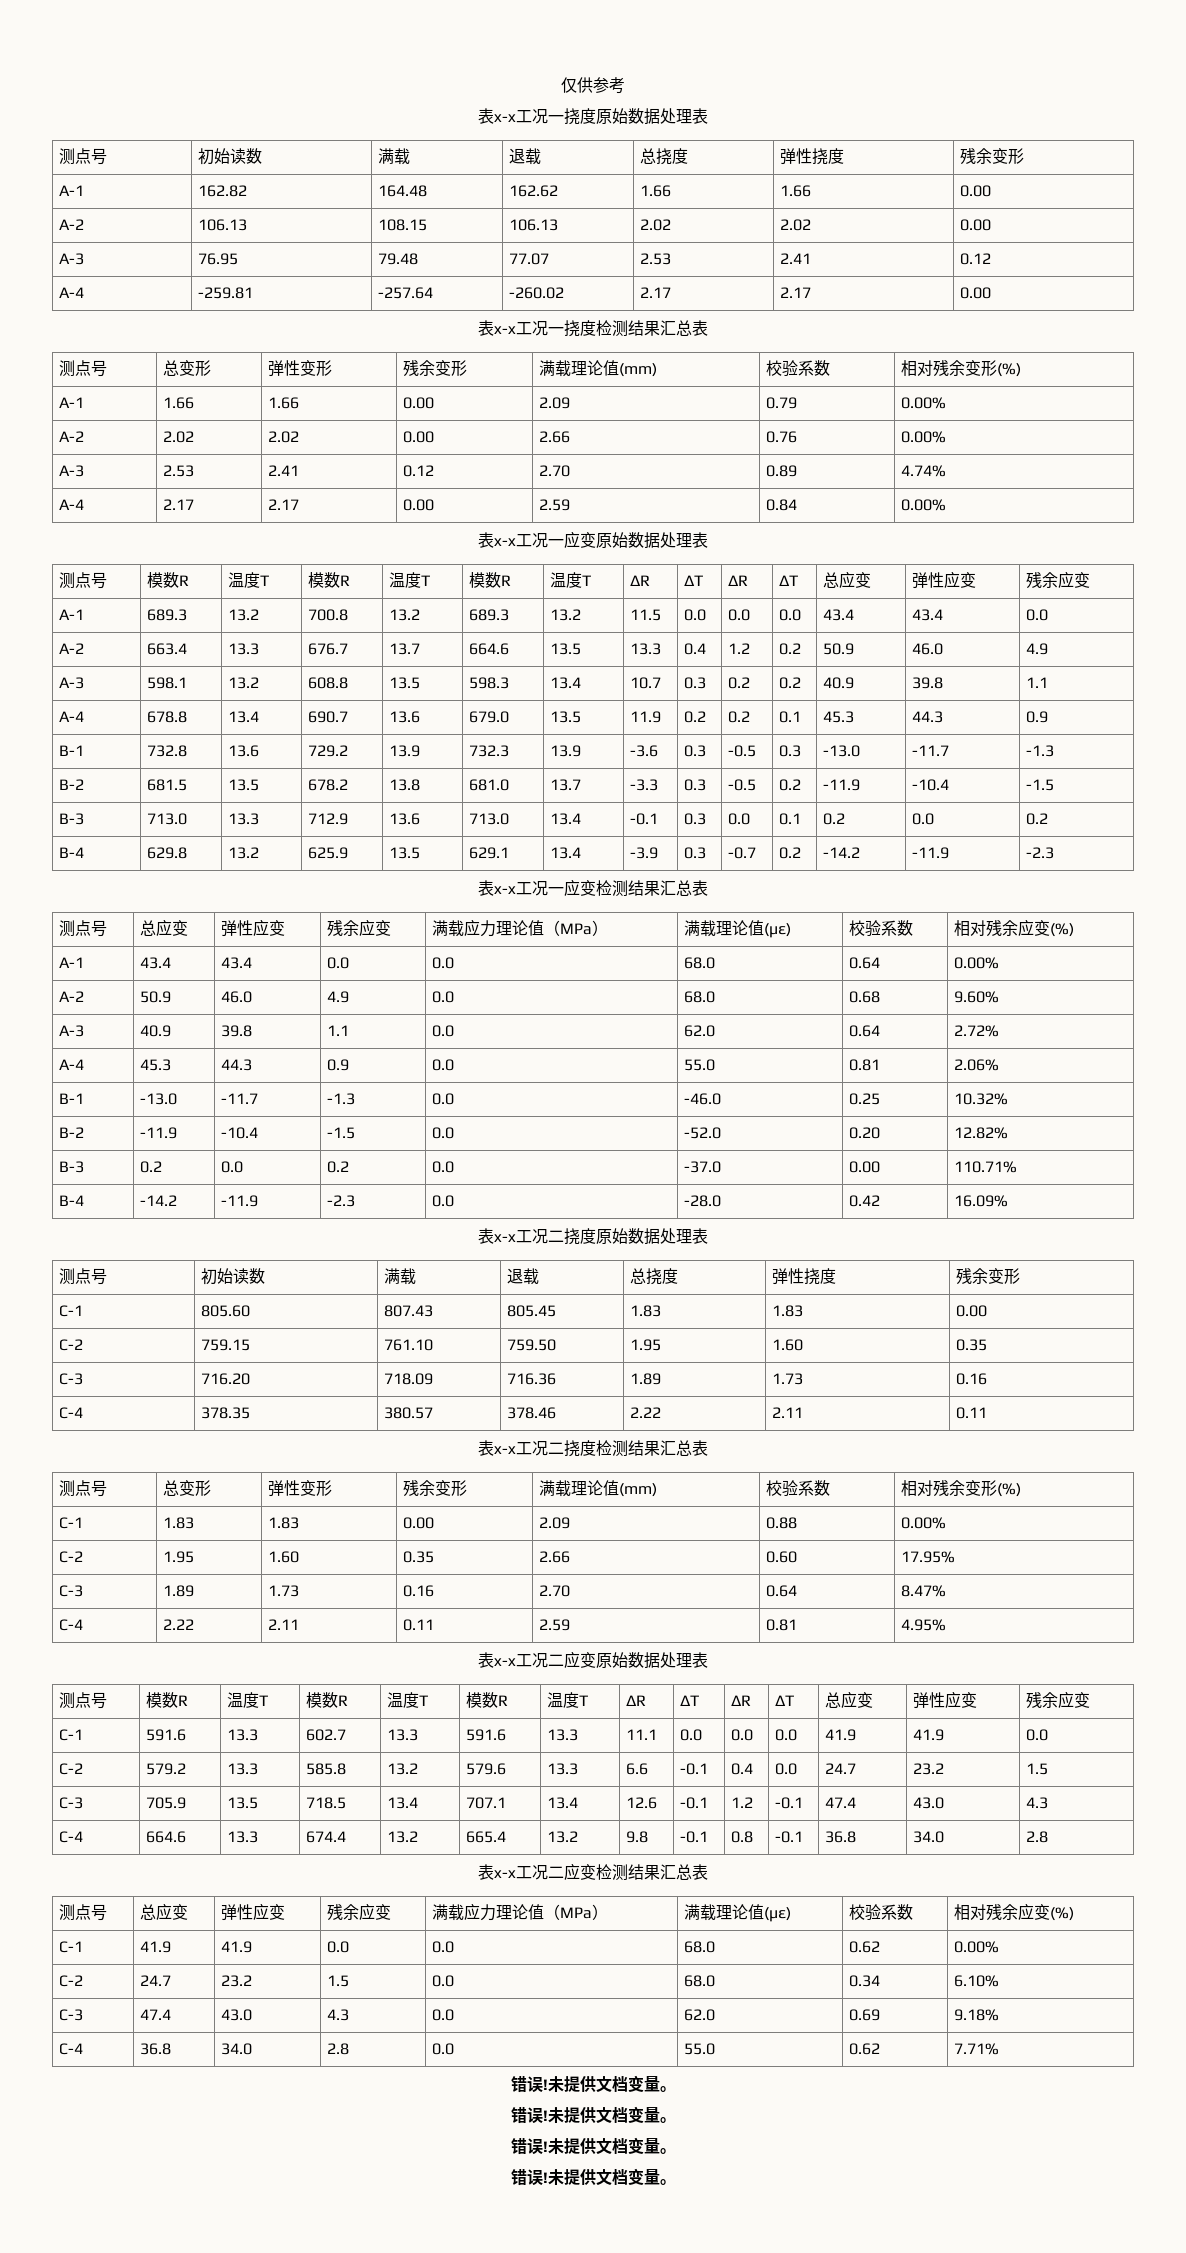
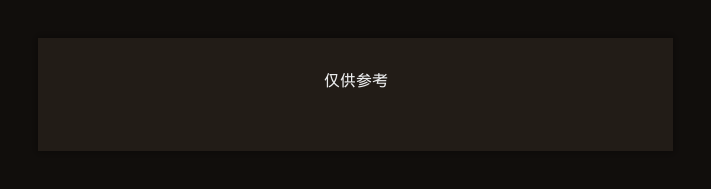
[478,108,708,125] [58,148,107,165] [197,148,262,165] [377,148,410,165] [508,148,541,165] [639,148,688,165] [779,148,844,165] [959,148,1024,165] [58,185,84,196] [197,185,247,197] [377,185,427,197] [508,185,558,197] [639,185,671,197] [779,185,811,197] [959,185,991,197] [58,219,84,230] [197,219,247,231] [377,219,427,231] [508,219,558,231] [639,219,671,231] [779,219,811,231] [959,219,991,231] [58,253,84,265] [197,253,238,265] [377,253,418,265] [508,253,549,265] [639,253,671,265] [779,253,811,264] [959,253,991,265] [58,287,84,298] [197,287,253,299] [377,287,433,299] [508,287,564,299] [639,287,671,298] [779,287,811,298] [959,287,991,299] [478,320,708,337] [58,360,107,377] [162,360,211,376] [267,360,332,377] [402,360,467,377] [538,360,657,377] [765,360,830,376] [900,360,1021,377] [58,397,84,408] [162,397,194,409] [267,397,299,409] [402,397,434,409] [538,397,570,409] [765,397,797,409] [900,397,946,409] [58,431,84,442] [162,431,194,443] [267,431,299,443] [402,431,434,443] [538,431,570,443] [765,431,797,443] [900,431,946,443] [58,465,84,477] [162,465,194,477] [267,465,299,476] [402,465,434,477] [538,465,570,477] [765,465,797,477] [900,465,946,477] [58,499,84,510] [162,499,194,510] [267,499,299,510] [402,499,434,511] [538,499,570,511] [765,499,797,511] [900,499,946,511] [478,531,708,549] [58,572,107,589] [146,572,189,588] [227,572,269,588] [307,572,350,588] [388,572,430,588] [468,572,511,588] [549,572,591,588] [629,575,650,586] [683,575,703,586] [727,575,748,586] [778,575,798,586] [822,571,871,588] [911,571,976,589] [1025,571,1090,589] [58,609,84,620] [146,609,187,621] [227,609,259,621] [307,609,348,621] [388,609,420,621] [468,609,509,621] [549,609,581,621] [629,609,661,621] [683,609,706,621] [727,609,750,621] [778,609,801,621] [822,609,854,621] [911,609,943,621] [1025,609,1048,621] [58,643,84,654] [146,643,187,655] [227,643,259,655] [307,643,348,655] [388,643,420,655] [468,643,509,655] [549,643,581,655] [629,643,661,655] [683,643,706,655] [727,643,750,654] [778,643,801,655] [822,643,854,655] [911,643,943,655] [1025,643,1048,655] [58,677,84,689] [146,677,187,689] [227,677,259,689] [307,677,348,689] [388,677,420,689] [468,677,509,689] [549,677,581,689] [629,677,661,689] [683,677,706,689] [727,677,750,689] [778,677,801,689] [822,677,854,689] [911,677,943,689] [1025,677,1048,688] [58,711,84,722] [146,711,187,723] [227,711,259,723] [307,711,348,723] [388,711,420,723] [468,711,509,723] [549,711,581,723] [629,711,661,723] [683,711,706,723] [727,711,750,723] [778,711,801,723] [822,711,854,723] [911,711,943,723] [1025,711,1048,723] [58,745,84,756] [146,745,187,757] [227,745,259,757] [307,745,348,757] [388,745,420,757] [468,745,509,757] [549,745,581,757] [629,745,658,757] [683,745,706,757] [727,745,756,757] [778,745,801,757] [822,745,860,757] [911,745,949,756] [1025,745,1054,757] [58,779,84,790] [146,779,187,791] [227,779,259,791] [307,779,348,791] [388,779,420,791] [468,779,509,791] [549,779,581,791] [629,779,658,791] [683,779,706,791] [727,779,756,791] [778,779,801,791] [822,779,860,791] [911,779,949,791] [1025,779,1054,791] [58,813,84,825] [146,813,187,825] [227,813,259,825] [307,813,348,825] [388,813,420,825] [468,813,509,825] [549,813,581,825] [629,813,658,825] [683,813,706,825] [727,813,750,825] [778,813,801,825] [822,813,845,825] [911,813,934,825] [1025,813,1048,825] [58,847,84,858] [146,847,187,859] [227,847,259,859] [307,847,348,859] [388,847,420,859] [468,847,509,859] [549,847,581,859] [629,847,658,859] [683,847,706,859] [727,847,756,859] [778,847,801,859] [822,847,860,858] [911,847,949,859] [1025,847,1054,859] [478,879,708,897] [58,920,107,937] [139,919,188,936] [220,919,285,937] [326,919,391,937] [431,919,608,937] [683,920,791,938] [848,920,913,936] [953,919,1074,937] [58,957,84,968] [139,957,171,969] [220,957,252,969] [326,957,349,969] [431,957,454,969] [683,957,715,969] [848,957,880,969] [953,957,999,969] [58,991,84,1002] [139,991,171,1003] [220,991,252,1003] [326,991,349,1003] [431,991,454,1003] [683,991,715,1003] [848,991,880,1003] [953,991,999,1003] [58,1025,84,1037] [139,1025,171,1037] [220,1025,252,1037] [326,1025,349,1036] [431,1025,454,1037] [683,1025,715,1037] [848,1025,880,1037] [953,1025,999,1037] [58,1059,84,1070] [139,1059,171,1071] [220,1059,252,1071] [326,1059,349,1071] [431,1059,454,1071] [683,1059,715,1071] [848,1059,880,1071] [953,1059,999,1071] [58,1093,84,1104] [139,1093,177,1105] [220,1093,258,1104] [326,1093,355,1105] [431,1093,454,1105] [683,1093,721,1105] [848,1093,880,1105] [953,1093,1008,1105] [58,1127,84,1138] [139,1127,177,1139] [220,1127,258,1139] [326,1127,355,1139] [431,1127,454,1139] [683,1127,721,1139] [848,1127,880,1139] [953,1127,1008,1139] [58,1161,84,1173] [139,1161,162,1173] [220,1161,243,1173] [326,1161,349,1173] [431,1161,454,1173] [683,1161,721,1173] [848,1161,880,1173] [953,1161,1017,1173] [58,1195,84,1206] [139,1195,177,1206] [220,1195,258,1207] [326,1195,355,1207] [431,1195,454,1207] [683,1195,721,1207] [848,1195,880,1207] [953,1195,1008,1207] [478,1228,708,1245] [58,1268,107,1285] [200,1268,265,1285] [383,1268,416,1285] [506,1268,539,1285] [629,1268,678,1285] [771,1268,836,1285] [955,1268,1020,1285] [58,1305,83,1317] [200,1305,250,1317] [383,1305,433,1317] [506,1305,556,1317] [629,1305,661,1317] [771,1305,803,1317] [955,1305,987,1317] [58,1339,83,1351] [200,1339,250,1351] [383,1339,433,1351] [506,1339,556,1351] [629,1339,661,1351] [771,1339,803,1351] [955,1339,987,1351] [58,1373,83,1385] [200,1373,250,1385] [383,1373,433,1385] [506,1373,556,1385] [629,1373,661,1385] [771,1373,803,1385] [955,1373,987,1385] [58,1407,83,1419] [200,1407,250,1419] [383,1407,433,1419] [506,1407,556,1419] [629,1407,661,1418] [771,1407,803,1418] [955,1407,987,1419] [478,1440,708,1457] [58,1480,107,1497] [162,1480,211,1496] [267,1480,332,1497] [402,1480,467,1497] [538,1480,657,1497] [765,1480,830,1496] [900,1480,1021,1497] [58,1517,83,1529] [162,1517,194,1529] [267,1517,299,1529] [402,1517,434,1529] [538,1517,570,1529] [765,1517,797,1529] [900,1517,946,1529] [58,1551,83,1563] [162,1551,194,1563] [267,1551,299,1563] [402,1551,434,1563] [538,1551,570,1563] [765,1551,797,1563] [900,1551,955,1563] [58,1585,83,1597] [162,1585,194,1597] [267,1585,299,1597] [402,1585,434,1597] [538,1585,570,1597] [765,1585,797,1597] [900,1585,946,1597] [58,1619,83,1631] [162,1619,194,1630] [267,1619,299,1630] [402,1619,434,1631] [538,1619,570,1631] [765,1619,797,1631] [900,1619,946,1631] [478,1651,708,1669] [58,1692,107,1709] [145,1692,188,1708] [226,1692,268,1708] [305,1692,348,1708] [386,1692,428,1708] [465,1692,508,1708] [546,1692,588,1708] [625,1695,646,1706] [679,1695,699,1706] [730,1695,751,1706] [774,1695,794,1706] [824,1691,873,1708] [912,1691,977,1709] [1025,1691,1090,1709] [58,1729,83,1741] [145,1729,186,1741] [226,1729,258,1741] [305,1729,346,1741] [386,1729,418,1741] [465,1729,506,1741] [546,1729,578,1741] [625,1729,657,1740] [679,1729,702,1741] [730,1729,753,1741] [774,1729,797,1741] [824,1729,856,1741] [912,1729,944,1741] [1025,1729,1048,1741] [58,1763,83,1775] [145,1763,186,1775] [226,1763,258,1775] [305,1763,346,1775] [386,1763,418,1775] [465,1763,506,1775] [546,1763,578,1775] [625,1763,648,1775] [679,1763,708,1775] [730,1763,753,1775] [774,1763,797,1775] [824,1763,856,1774] [912,1763,944,1775] [1025,1763,1048,1775] [58,1797,83,1809] [145,1797,186,1809] [226,1797,258,1809] [305,1797,346,1809] [386,1797,418,1809] [465,1797,506,1809] [546,1797,578,1809] [625,1797,657,1809] [679,1797,708,1809] [730,1797,753,1808] [774,1797,803,1809] [824,1797,856,1808] [912,1797,944,1809] [1025,1797,1048,1809] [58,1831,83,1843] [145,1831,186,1843] [226,1831,258,1843] [305,1831,346,1843] [386,1831,418,1843] [465,1831,506,1843] [546,1831,578,1843] [625,1831,648,1843] [679,1831,708,1843] [730,1831,753,1843] [774,1831,803,1843] [824,1831,856,1843] [912,1831,944,1843] [1025,1831,1048,1843] [478,1863,708,1881] [58,1904,107,1921] [139,1903,188,1920] [220,1903,285,1921] [326,1903,391,1921] [431,1903,608,1921] [683,1904,791,1922] [848,1904,913,1920] [953,1903,1074,1921] [58,1941,83,1953] [139,1941,171,1953] [220,1941,252,1953] [326,1941,349,1953] [431,1941,454,1953] [683,1941,715,1953] [848,1941,880,1953] [953,1941,999,1953] [58,1975,83,1987] [139,1975,171,1986] [220,1975,252,1987] [326,1975,349,1987] [431,1975,454,1987] [683,1975,715,1987] [848,1975,880,1987] [953,1975,999,1987] [58,2009,83,2021] [139,2009,171,2020] [220,2009,252,2021] [326,2009,349,2021] [431,2009,454,2021] [683,2009,715,2021] [848,2009,880,2021] [953,2009,999,2021] [58,2043,83,2055] [139,2043,171,2055] [220,2043,252,2055] [326,2043,349,2055] [431,2043,454,2055] [683,2043,715,2055] [848,2043,880,2055] [953,2043,999,2055] [510,2075,676,2093] [510,2106,676,2124] [510,2137,676,2155] [510,2168,676,2186] // 表x-x工况一挠度原始数据处理表 // 测点号 | 初始读数 | 满载 | 退载 | 总挠度 | 弹性挠度 | 残余变形 // A-1 | 162.82 | 164.48 | 162.62 | 1.66 | 1.66 | 0.00 // A-2 | 106.13 | 108.15 | 106.13 | 2.02 | 2.02 | 0.00 // A-3 | 76.95 | 79.48 | 77.07 | 2.53 | 2.41 | 0.12 // A-4 | -259.81 | -257.64 | -260.02 | 2.17 | 2.17 | 0.00 // 表x-x工况一挠度检测结果汇总表 // 测点号 | 总变形 | 弹性变形 | 残余变形 | 满载理论值(mm) | 校验系数 | 相对残余变形(%) // A-1 | 1.66 | 1.66 | 0.00 | 2.09 | 0.79 | 0.00% // A-2 | 2.02 | 2.02 | 0.00 | 2.66 | 0.76 | 0.00% // A-3 | 2.53 | 2.41 | 0.12 | 2.70 | 0.89 | 4.74% // A-4 | 2.17 | 2.17 | 0.00 | 2.59 | 0.84 | 0.00% // 表x-x工况一应变原始数据处理表 // 测点号 | 模数R | 温度T | 模数R | 温度T | 模数R | 温度T | ΔR | ΔT | ΔR | ΔT | 总应变 | 弹性应变 | 残余应变 // A-1 | 689.3 | 13.2 | 700.8 | 13.2 | 689.3 | 13.2 | 11.5 | 0.0 | 0.0 | 0.0 | 43.4 | 43.4 | 0.0 // A-2 | 663.4 | 13.3 | 676.7 | 13.7 | 664.6 | 13.5 | 13.3 | 0.4 | 1.2 | 0.2 | 50.9 | 46.0 | 4.9 // A-3 | 598.1 | 13.2 | 608.8 | 13.5 | 598.3 | 13.4 | 10.7 | 0.3 | 0.2 | 0.2 | 40.9 | 39.8 | 1.1 // A-4 | 678.8 | 13.4 | 690.7 | 13.6 | 679.0 | 13.5 | 11.9 | 0.2 | 0.2 | 0.1 | 45.3 | 44.3 | 0.9 // B-1 | 732.8 | 13.6 | 729.2 | 13.9 | 732.3 | 13.9 | -3.6 | 0.3 | -0.5 | 0.3 | -13.0 | -11.7 | -1.3 // B-2 | 681.5 | 13.5 | 678.2 | 13.8 | 681.0 | 13.7 | -3.3 | 0.3 | -0.5 | 0.2 | -11.9 | -10.4 | -1.5 // B-3 | 713.0 | 13.3 | 712.9 | 13.6 | 713.0 | 13.4 | -0.1 | 0.3 | 0.0 | 0.1 | 0.2 | 0.0 | 0.2 // B-4 | 629.8 | 13.2 | 625.9 | 13.5 | 629.1 | 13.4 | -3.9 | 0.3 | -0.7 | 0.2 | -14.2 | -11.9 | -2.3 // 表x-x工况一应变检测结果汇总表 // 测点号 | 总应变 | 弹性应变 | 残余应变 | 满载应力理论值（MPa） | 满载理论值(με) | 校验系数 | 相对残余应变(%) // A-1 | 43.4 | 43.4 | 0.0 | 0.0 | 68.0 | 0.64 | 0.00% // A-2 | 50.9 | 46.0 | 4.9 | 0.0 | 68.0 | 0.68 | 9.60% // A-3 | 40.9 | 39.8 | 1.1 | 0.0 | 62.0 | 0.64 | 2.72% // A-4 | 45.3 | 44.3 | 0.9 | 0.0 | 55.0 | 0.81 | 2.06% // B-1 | -13.0 | -11.7 | -1.3 | 0.0 | -46.0 | 0.25 | 10.32% // B-2 | -11.9 | -10.4 | -1.5 | 0.0 | -52.0 | 0.20 | 12.82% // B-3 | 0.2 | 0.0 | 0.2 | 0.0 | -37.0 | 0.00 | 110.71% // B-4 | -14.2 | -11.9 | -2.3 | 0.0 | -28.0 | 0.42 | 16.09% // 表x-x工况二挠度原始数据处理表 // 测点号 | 初始读数 | 满载 | 退载 | 总挠度 | 弹性挠度 | 残余变形 // C-1 | 805.60 | 807.43 | 805.45 | 1.83 | 1.83 | 0.00 // C-2 | 759.15 | 761.10 | 759.50 | 1.95 | 1.60 | 0.35 // C-3 | 716.20 | 718.09 | 716.36 | 1.89 | 1.73 | 0.16 // C-4 | 378.35 | 380.57 | 378.46 | 2.22 | 2.11 | 0.11 // 表x-x工况二挠度检测结果汇总表 // 测点号 | 总变形 | 弹性变形 | 残余变形 | 满载理论值(mm) | 校验系数 | 相对残余变形(%) // C-1 | 1.83 | 1.83 | 0.00 | 2.09 | 0.88 | 0.00% // C-2 | 1.95 | 1.60 | 0.35 | 2.66 | 0.60 | 17.95% // C-3 | 1.89 | 1.73 | 0.16 | 2.70 | 0.64 | 8.47% // C-4 | 2.22 | 2.11 | 0.11 | 2.59 | 0.81 | 4.95% // 表x-x工况二应变原始数据处理表 // 测点号 | 模数R | 温度T | 模数R | 温度T | 模数R | 温度T | ΔR | ΔT | ΔR | ΔT | 总应变 | 弹性应变 | 残余应变 // C-1 | 591.6 | 13.3 | 602.7 | 13.3 | 591.6 | 13.3 | 11.1 | 0.0 | 0.0 | 0.0 | 41.9 | 41.9 | 0.0 // C-2 | 579.2 | 13.3 | 585.8 | 13.2 | 579.6 | 13.3 | 6.6 | -0.1 | 0.4 | 0.0 | 24.7 | 23.2 | 1.5 // C-3 | 705.9 | 13.5 | 718.5 | 13.4 | 707.1 | 13.4 | 12.6 | -0.1 | 1.2 | -0.1 | 47.4 | 43.0 | 4.3 // C-4 | 664.6 | 13.3 | 674.4 | 13.2 | 665.4 | 13.2 | 9.8 | -0.1 | 0.8 | -0.1 | 36.8 | 34.0 | 2.8 // 表x-x工况二应变检测结果汇总表 // 测点号 | 总应变 | 弹性应变 | 残余应变 | 满载应力理论值（MPa） | 满载理论值(με) | 校验系数 | 相对残余应变(%) // C-1 | 41.9 | 41.9 | 0.0 | 0.0 | 68.0 | 0.62 | 0.00% // C-2 | 24.7 | 23.2 | 1.5 | 0.0 | 68.0 | 0.34 | 6.10% // C-3 | 47.4 | 43.0 | 4.3 | 0.0 | 62.0 | 0.69 | 9.18% // C-4 | 36.8 | 34.0 | 2.8 | 0.0 | 55.0 | 0.62 | 7.71% // 错误!未提供文档变量。 // 错误!未提供文档变量。 // 错误!未提供文档变量。 // 错误!未提供文档变量。 -> (388, 80) none

